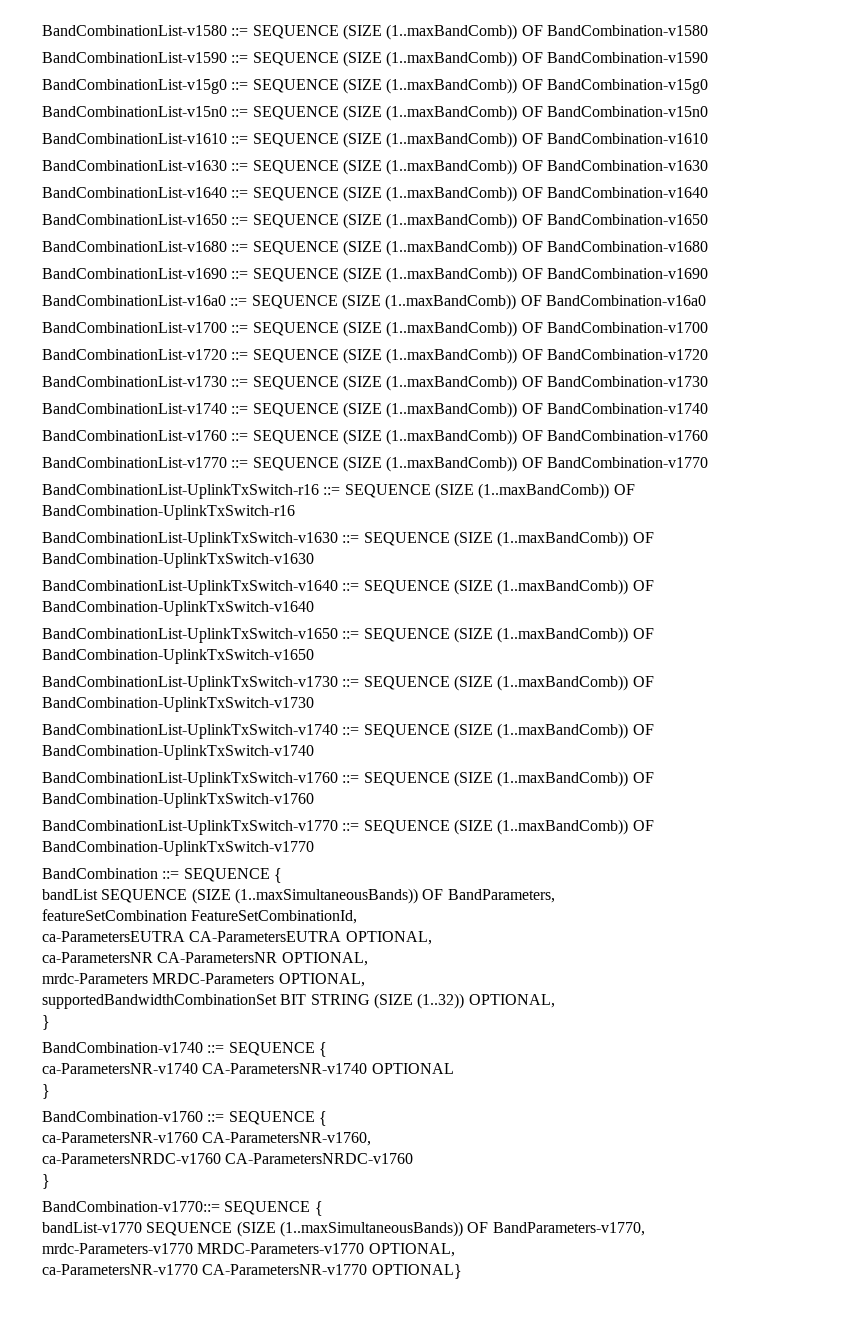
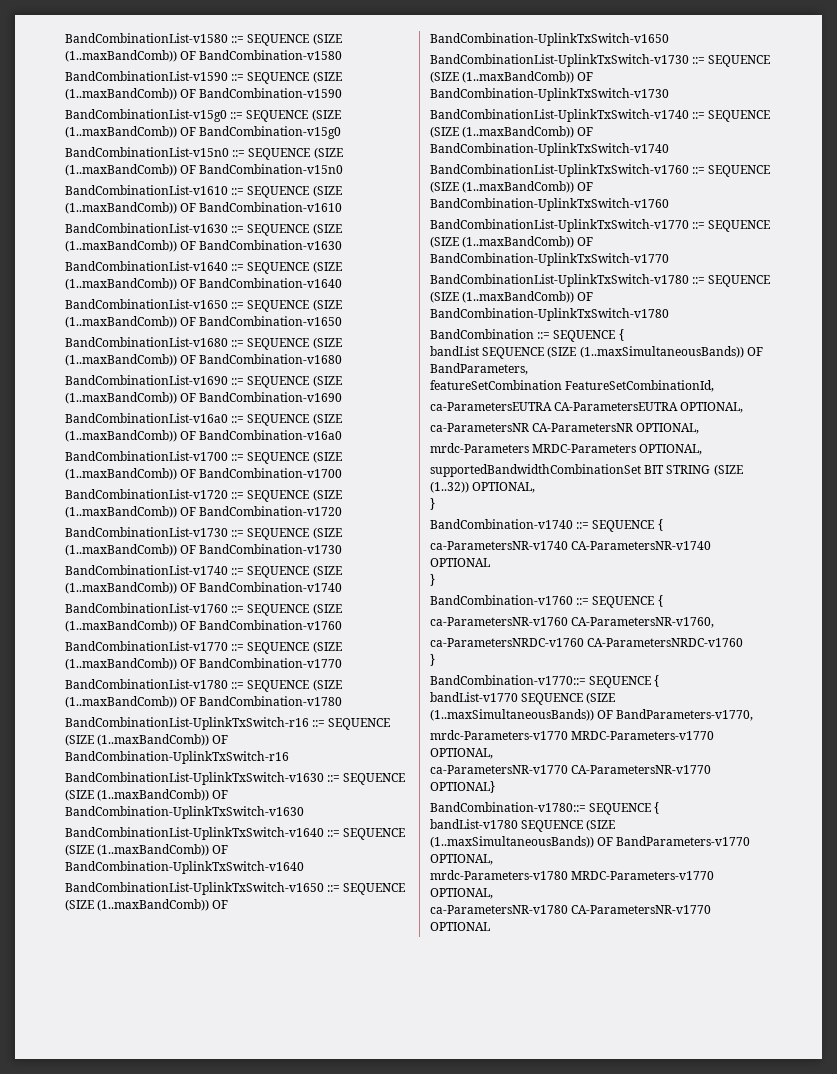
(708, 462) none -> [65,679,342,692] [65,696,343,708] // BandCombinationList-v1780 ::= SEQUENCE (SIZE (1..maxBandComb)) OF BandCombination-v1780
(314, 848) none -> [430,274,771,287] [430,291,594,303] [430,308,669,321] // BandCombinationList-UplinkTxSwitch-v1780 ::= SEQUENCE (SIZE (1..maxBandComb)) OF BandCombination-UplinkTxSwitch-v1780
(462, 1271) none -> [430,802,660,815] [430,819,616,832] [430,836,751,848] [430,854,493,865] [430,870,715,880] [430,888,493,899] [430,905,712,914] [430,922,490,931] // BandCombination-v1780::= SEQUENCE { // bandList-v1780 SEQUENCE (SIZE (1..maxSimultaneousBands)) OF BandParameters-v1770 OPTIONAL, // mrdc-Parameters-v1780 MRDC-Parameters-v1770 OPTIONAL, // ca-ParametersNR-v1780 CA-ParametersNR-v1770 OPTIONAL

